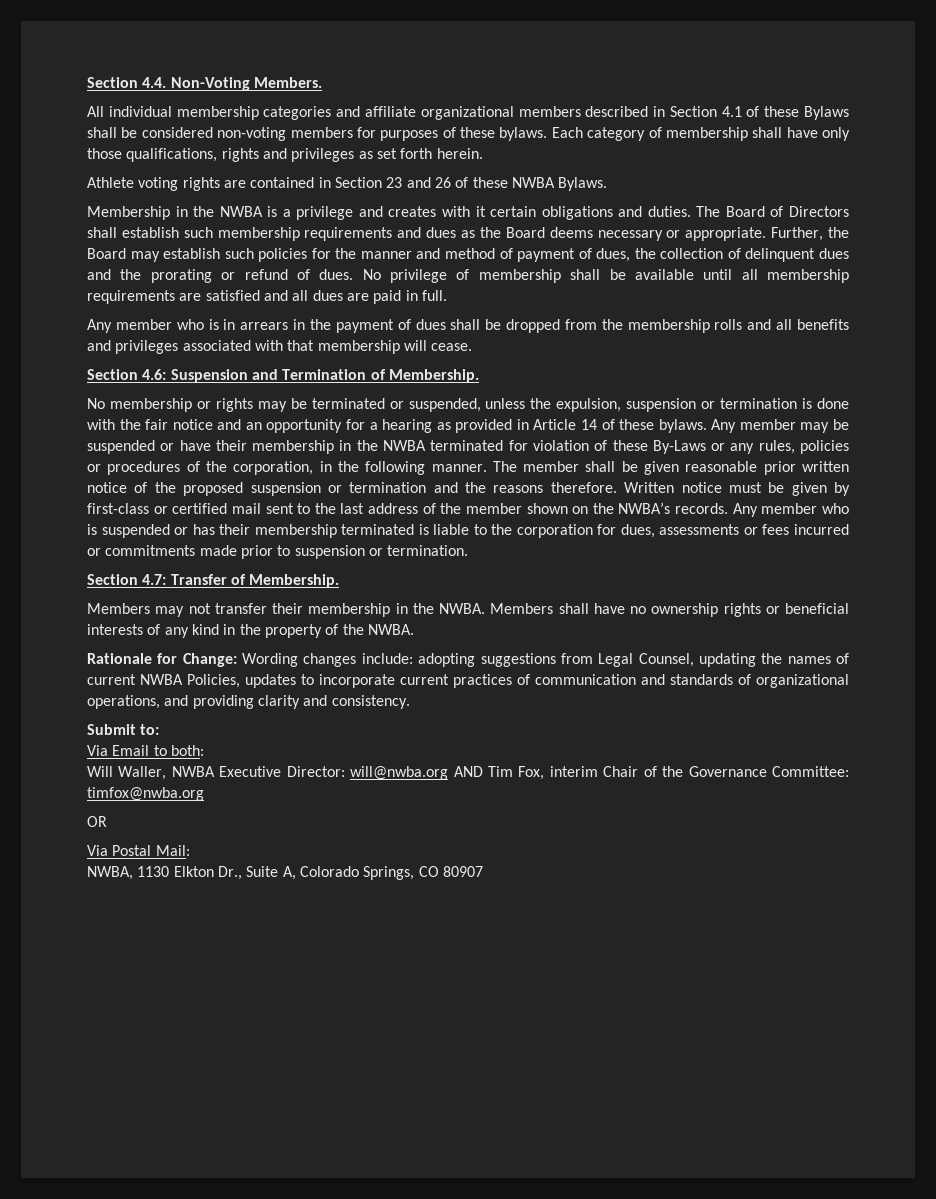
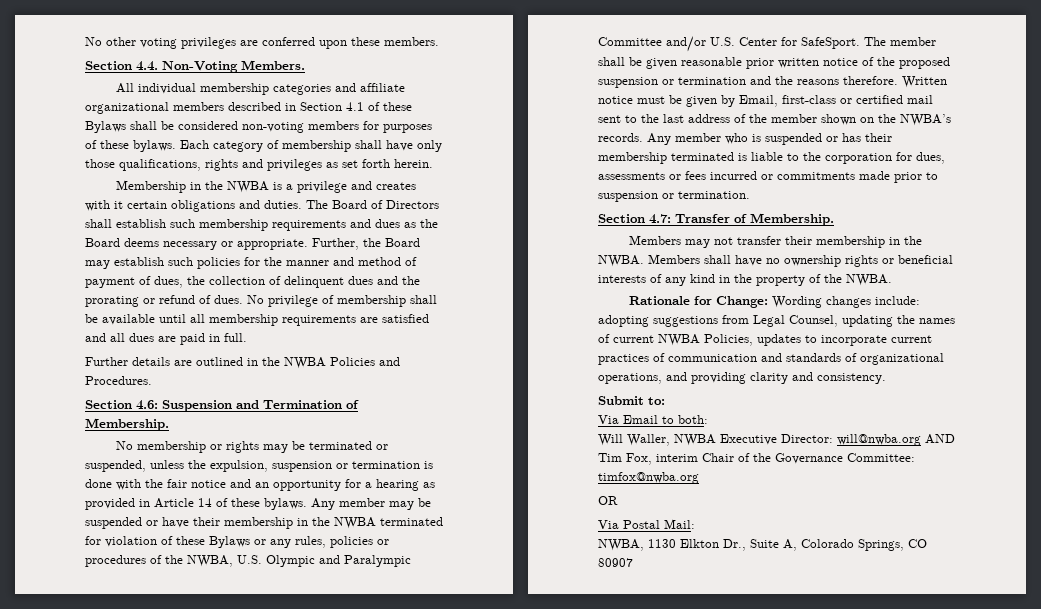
(87, 82) none -> [85,37,439,49] No other voting privileges are conferred upon these members. //
[87,177,608,191] // Athlete voting rights are contained in Section 23 and 26 of these NWBA Bylaws. -> (433, 163) none
[87,319,850,333] [87,340,473,354] Any member who is in arrears in the payment of dues shall be dropped from the membership rolls and all benefits and privileges associated with that membership will cease. -> [85,357,400,369] [85,376,152,385] Further details are outlined in the NWBA Policies and Procedures.
[652,440,706,454] By-Laws -> [209,536,250,548] Bylaws
[233,461,487,475] corporation, in the following manner. -> [187,555,411,567] [598,36,860,52] NWBA, U.S. Olympic and Paralympic Committee and/or U.S. Center for SafeSport.
(850, 489) none -> [739,95,778,107] Email,

